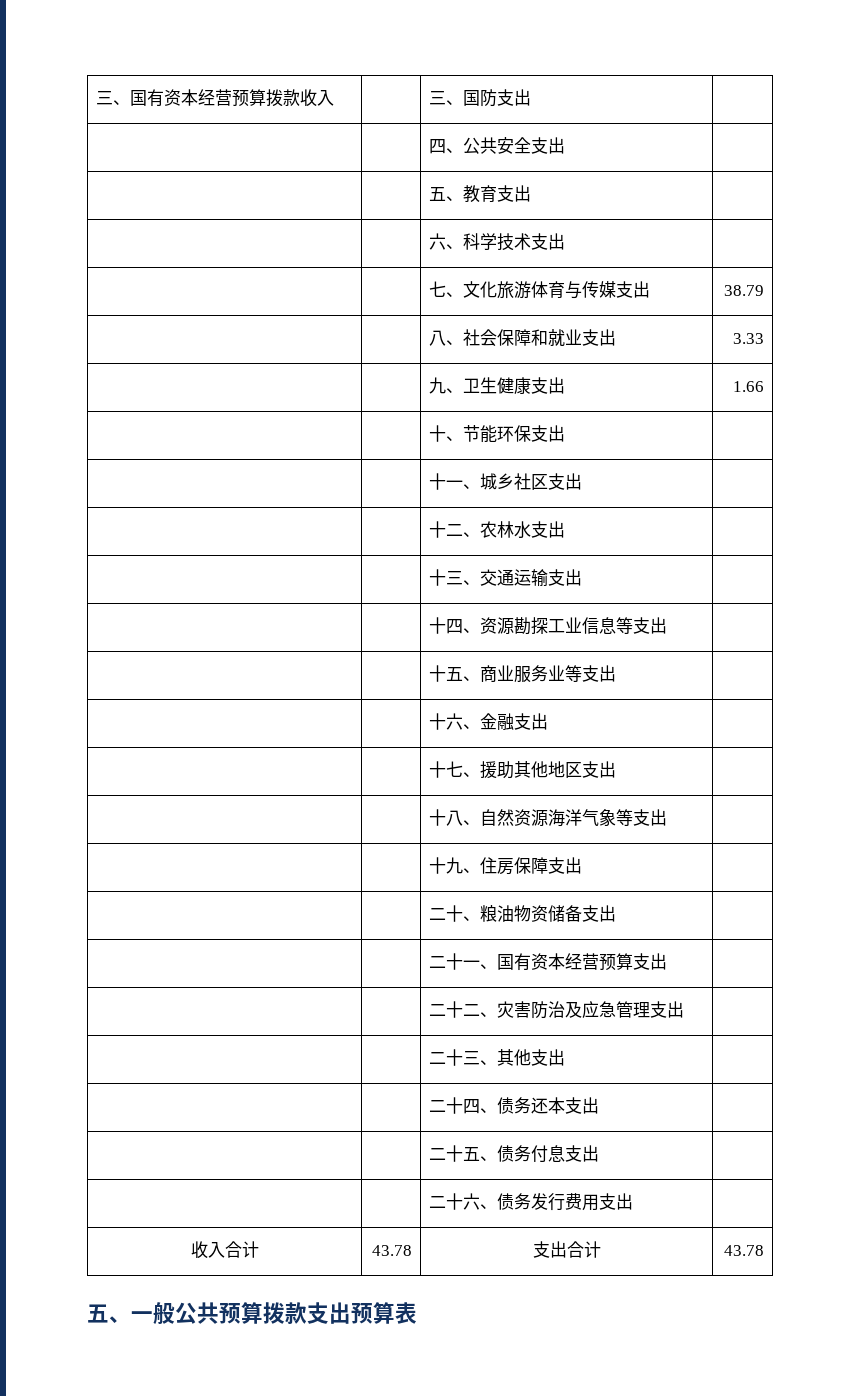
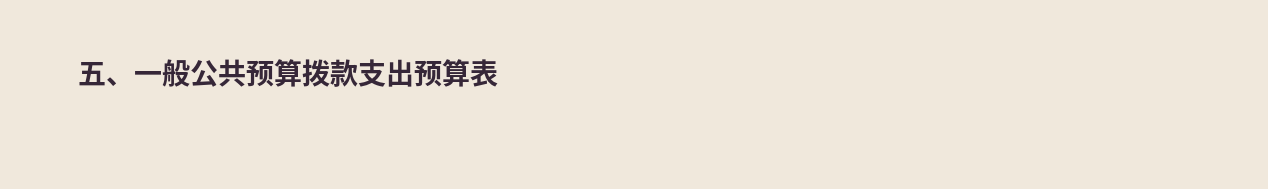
[96,89,335,107] [429,89,532,107] [429,137,566,154] [429,185,532,203] [429,233,566,251] [429,281,651,299] [723,285,764,296] [429,329,617,346] [732,333,764,344] [429,377,566,395] [732,381,764,392] [429,425,566,443] [429,473,583,490] [429,521,566,538] [429,569,583,587] [429,617,668,635] [429,665,617,683] [429,713,549,730] [429,761,617,779] [429,809,668,827] [429,857,583,875] [429,905,617,922] [429,953,668,971] [429,1001,685,1019] [429,1049,566,1066] [429,1097,600,1114] [429,1145,600,1163] [429,1193,634,1211] [190,1241,259,1259] [371,1245,412,1256] [532,1241,601,1258] [723,1245,764,1256] 三、国有资本经营预算拨款收入 | | 三、国防支出 | // | | 四、公共安全支出 | // | | 五、教育支出 | // | | 六、科学技术支出 | // | | 七、文化旅游体育与传媒支出 | 38.79 // | | 八、社会保障和就业支出 | 3.33 // | | 九、卫生健康支出 | 1.66 // | | 十、节能环保支出 | // | | 十一、城乡社区支出 | // | | 十二、农林水支出 | // | | 十三、交通运输支出 | // | | 十四、资源勘探工业信息等支出 | // | | 十五、商业服务业等支出 | // | | 十六、金融支出 | // | | 十七、援助其他地区支出 | // | | 十八、自然资源海洋气象等支出 | // | | 十九、住房保障支出 | // | | 二十、粮油物资储备支出 | // | | 二十一、国有资本经营预算支出 | // | | 二十二、灾害防治及应急管理支出 | // | | 二十三、其他支出 | // | | 二十四、债务还本支出 | // | | 二十五、债务付息支出 | // | | 二十六、债务发行费用支出 | // 收入合计 | 43.78 | 支出合计 | 43.78 // -> (78, 74) none

